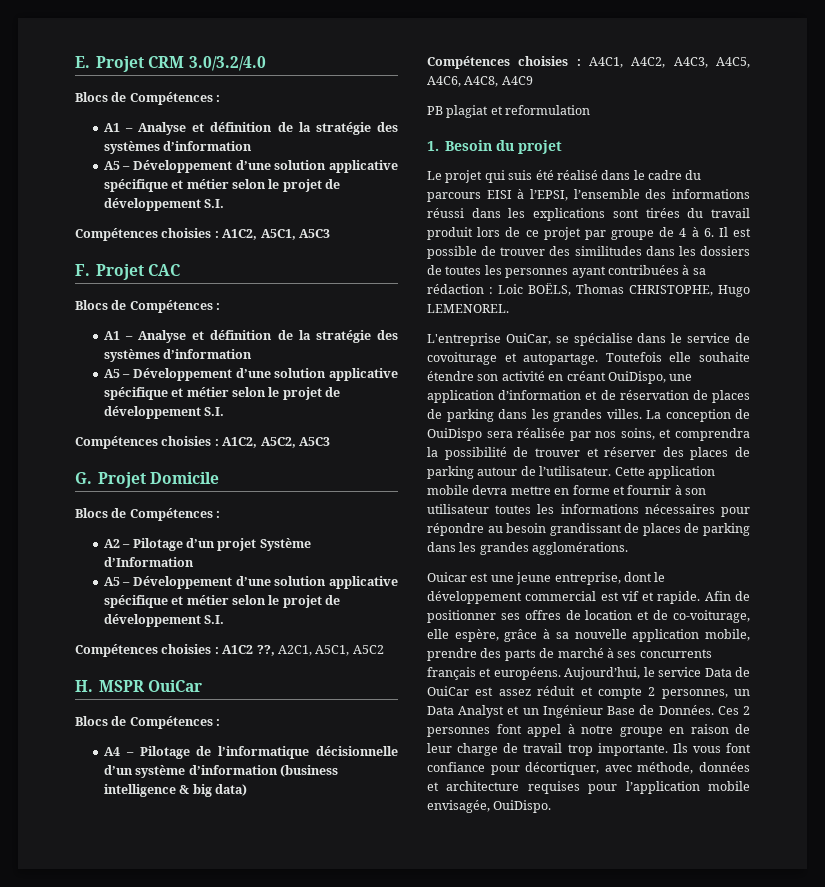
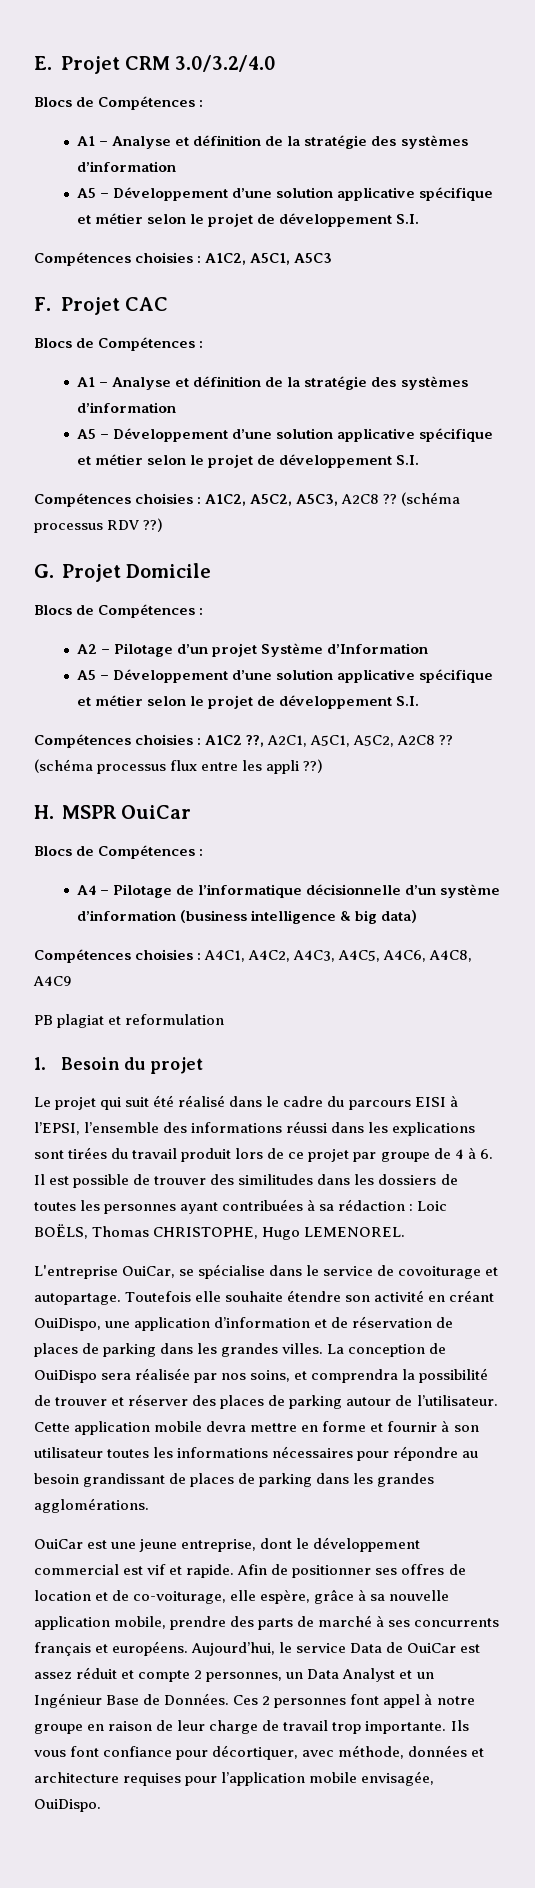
[298,437,330,446] A5C3 -> [296,492,461,506] [34,518,164,533] A5C3, A2C8 ?? (schéma processus RDV ??)
[352,645,384,654] A5C2 -> [353,735,454,747] [34,759,324,774] A5C2, A2C8 ?? (schéma processus flux entre les appli ??)
[508,170,533,180] suis -> [125,1097,150,1107] suit
[427,572,467,582] Ouicar -> [34,1539,83,1549] OuiCar

